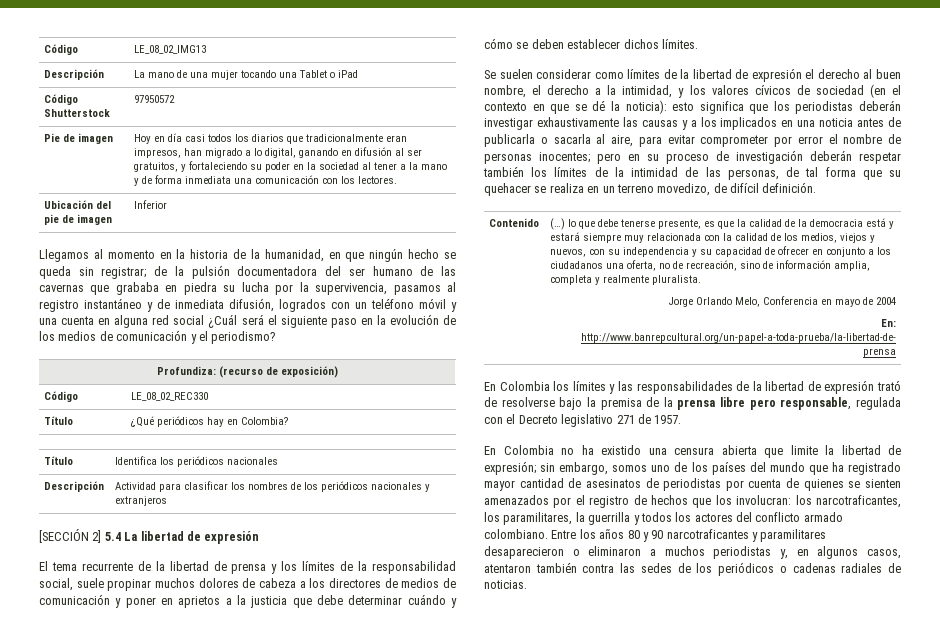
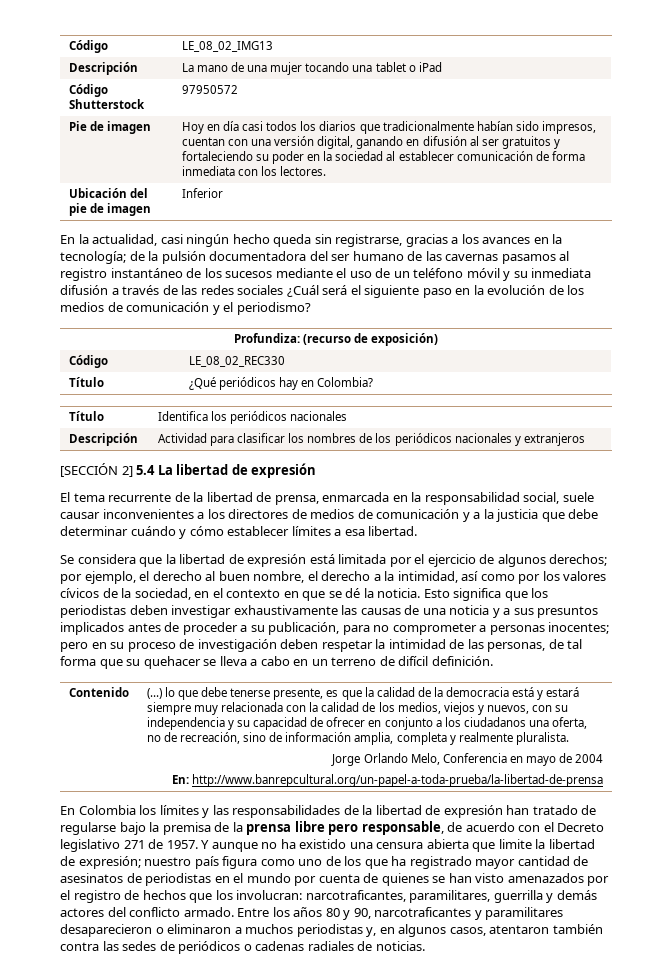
[299,70,328,78] Tablet -> [375,62,406,72] tablet
[386,135,408,142] [134,148,263,158] eran impresos, han migrado a lo -> [476,121,596,134] [181,136,315,146] habían sido impresos, cuentan con una versión
[134,162,179,172] gratuitos, -> [501,136,551,149] gratuitos
[374,162,448,170] [134,178,140,186] tener a la mano y -> [398,151,533,161] establecer comunicación
[234,175,320,184] una comunicación -> (235, 171) none
[39,249,457,262] [39,266,147,279] Llegamos al momento en la historia de la humanidad, en que ningún hecho se queda sin registrar; -> [60,234,563,247] [60,251,126,264] En la actualidad, casi ningún hecho queda sin registrarse, gracias a los avances en la tecnología;
[90,282,456,295] [39,298,457,312] [39,315,205,328] que grababa en piedra su lucha por la supervivencia, pasamos al registro instantáneo y de inmediata difusión, logrados con un teléfono móvil y una cuenta en alguna red social -> [501,251,570,264] [60,268,592,281] [60,285,284,295] pasamos al registro instantáneo de los sucesos mediante el uso de un teléfono móvil y su inmediata difusión a través de las redes sociales
[231,561,456,574] [39,578,296,591] prensa y los límites de la responsabilidad social, suele propinar muchos dolores de cabeza -> [274,492,594,505] [60,509,194,519] prensa, enmarcada en la responsabilidad social, suele causar inconvenientes
[125,596,221,608] poner en aprietos -> (470, 517) none
[516,39,698,49] [484,68,802,82] se deben establecer dichos límites. // Se suelen considerar como límites de la libertad de expresión -> [227,526,418,536] [60,554,608,567] [60,571,136,584] establecer límites a esa libertad. // Se considera que la libertad de expresión está limitada por el ejercicio de algunos derechos; por ejemplo,
[678,88,685,98] y -> [461,571,541,584] así como por
[815,84,886,98] sociedad (en -> [121,588,210,600] la sociedad, en
[625,100,695,114] noticia): esto -> [377,588,450,598] noticia. Esto
[859,100,901,111] deberán -> [129,605,168,615] deben
[681,117,901,130] [484,134,901,147] y a los implicados en una noticia antes de publicarla o sacarla al aire, para evitar comprometer por error el nombre de -> [404,605,599,618] [60,622,487,635] de una noticia y a sus presuntos implicados antes de proceder a su publicación, para no comprometer a
[810,150,901,164] [483,166,608,177] deberán respetar también los límites de -> [280,639,373,652] deben respetar
[549,183,584,193] realiza -> [219,656,290,666] lleva a cabo
[657,183,711,196] movedizo, -> (377, 661) none
[877,380,901,391] [484,397,555,407] trató de resolverse -> [506,805,597,815] [60,822,116,835] han tratado de regularse
[856,397,901,410] regulada -> [447,822,515,832] de acuerdo
[484,445,554,455] // En Colombia -> [201,840,258,852] Y aunque
[540,462,805,475] sin embargo, somos uno de los países del mundo -> [144,856,362,869] nuestro país figura como uno de los
(722, 484) none -> [214,873,291,883] en el mundo
[865,479,901,488] sienten -> [448,873,505,883] han visto
[795,495,901,508] [484,512,692,525] los narcotraficantes, los paramilitares, la guerrilla y todos los -> [305,890,597,903] narcotraficantes, paramilitares, guerrilla y demás
[803,512,843,522] [484,529,548,539] armado colombiano. -> [183,907,234,917] armado.
[651,530,664,539] 90 -> [353,908,371,919] 90,
[696,563,713,573] los -> (175, 946) none

